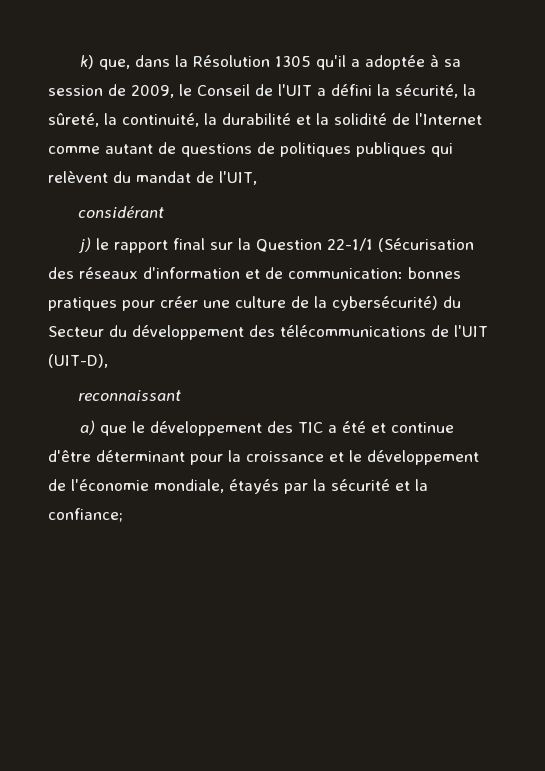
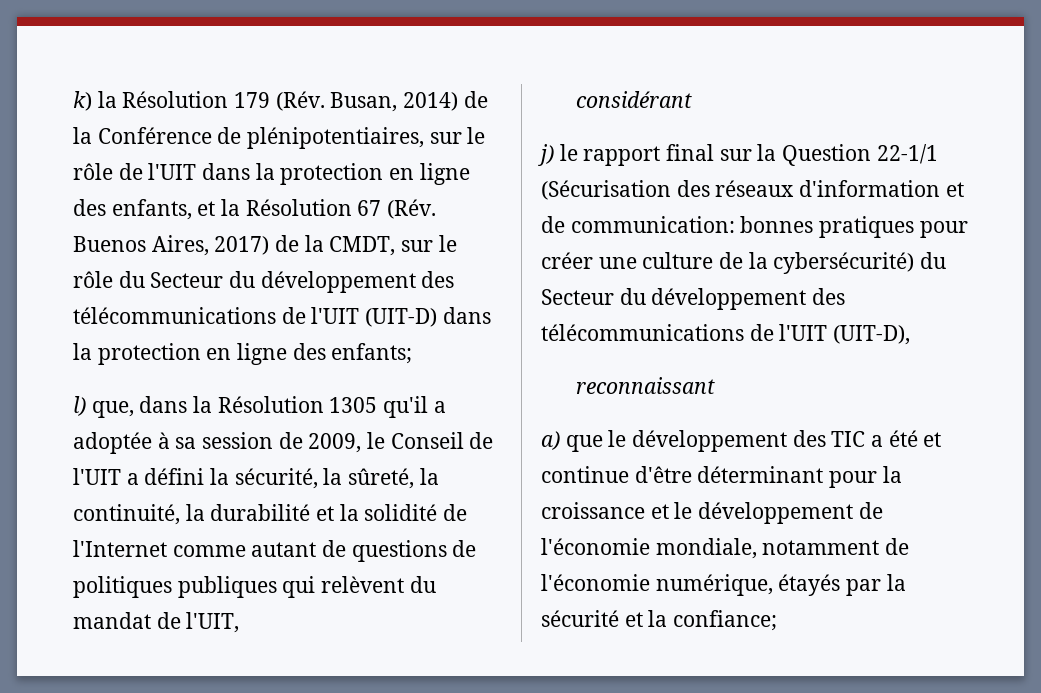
(94, 62) none -> [97,91,488,112] [73,127,486,149] [73,163,470,185] [73,199,437,220] [73,235,457,256] [73,271,455,293] [73,307,491,327] [73,343,413,365] [73,396,86,416] la Résolution 179 (Rév. Busan, 2014) de la Conférence de plénipotentiaires, sur le rôle de l'UIT dans la protection en ligne des enfants, et la Résolution 67 (Rév. Buenos Aires, 2017) de la CMDT, sur le rôle du Secteur du développement des télécommunications de l'UIT (UIT-D) dans la protection en ligne des enfants; // l)
(224, 486) none -> [762,538,910,555] [541,574,773,596] notamment de l'économie numérique,

